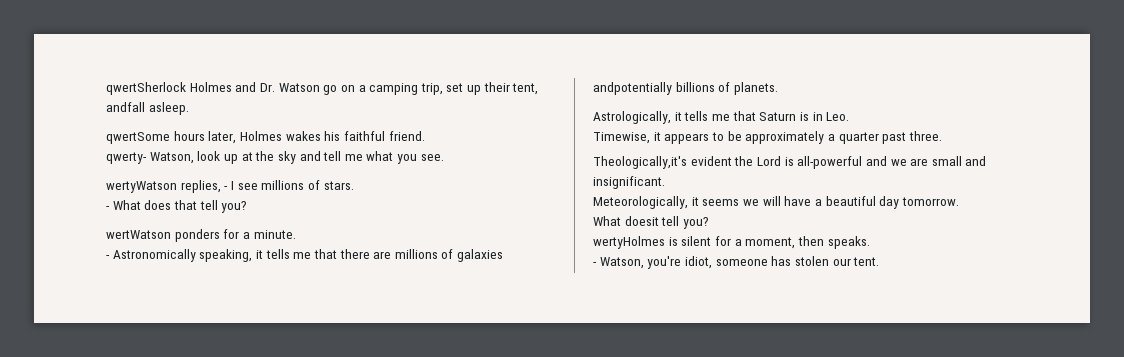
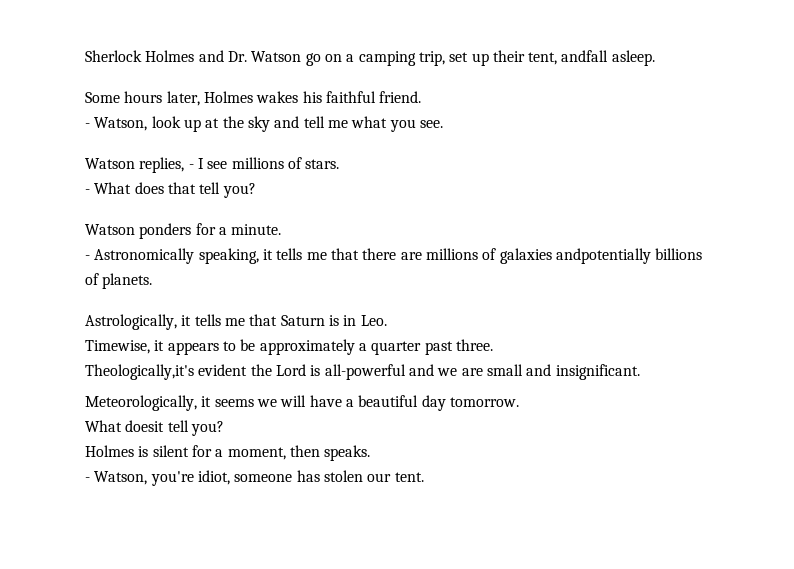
[106,82,186,95] qwertSherlock -> [85,50,142,62] Sherlock
[106,132,170,144] qwertSome -> [85,92,120,103] Some
[106,152,147,164] qwerty- -> [85,123,90,128] -
[106,181,177,193] wertyWatson -> [85,158,135,169] Watson
[106,230,171,239] wertWatson -> [85,224,135,235] Watson
[593,236,665,249] wertyHolmes -> [85,445,134,457] Holmes

